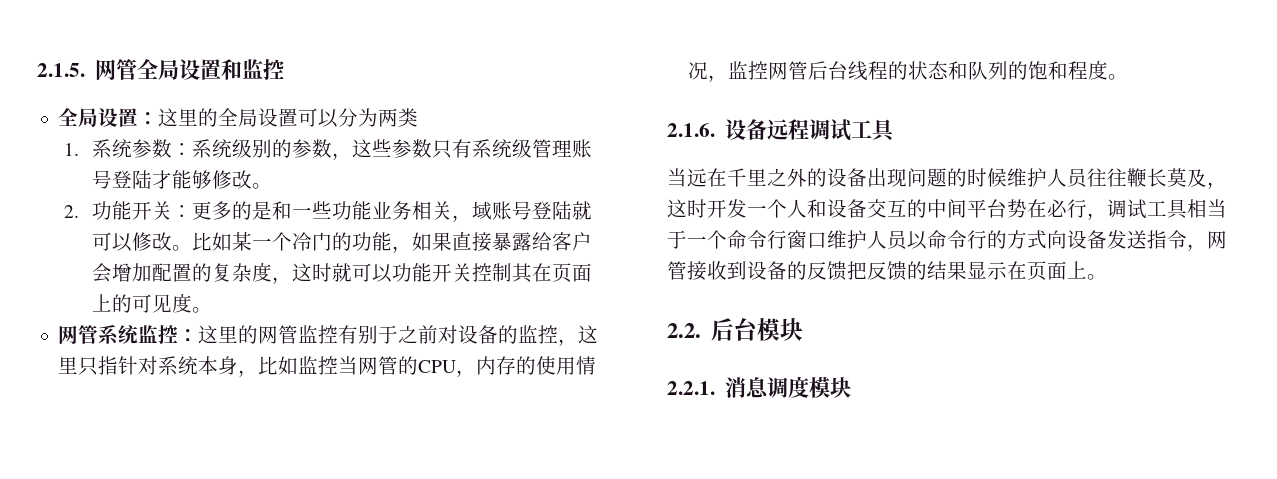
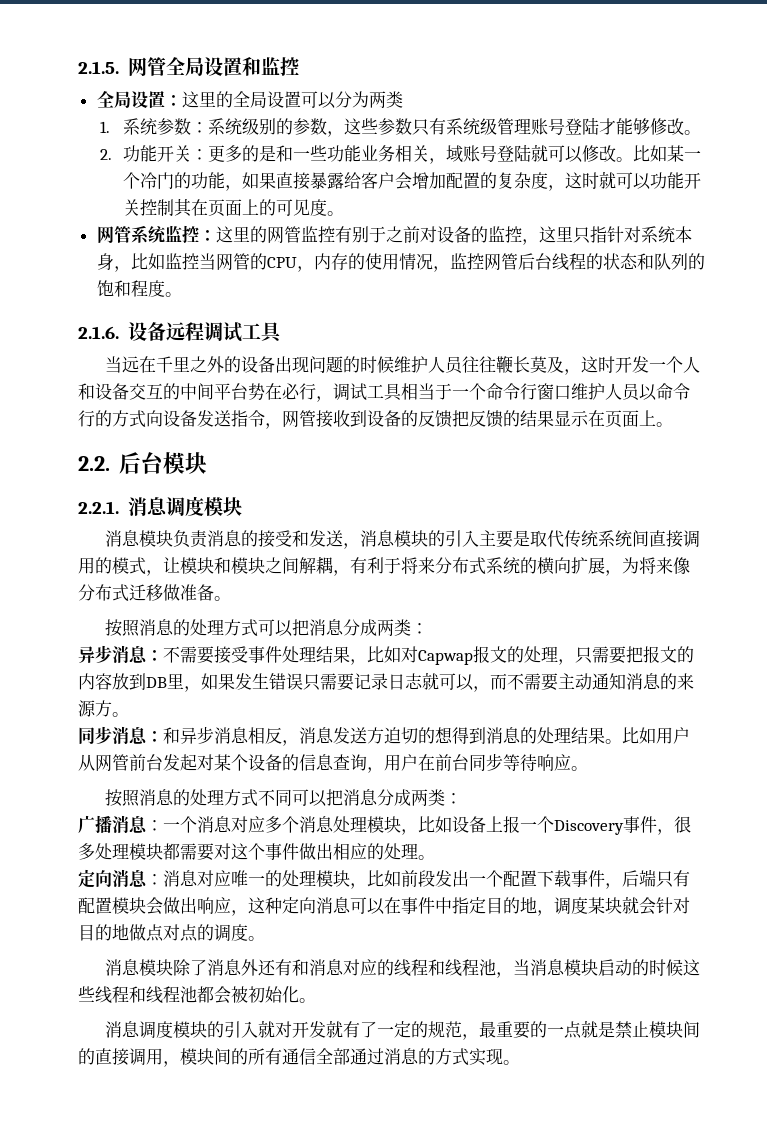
(851, 387) none -> [105,530,701,549] [78,556,690,576] [78,584,231,602] [105,619,429,637] [78,645,694,665] [78,672,694,692] [78,700,129,717] [78,726,690,746] [78,753,588,773] [105,789,463,807] [78,815,691,835] [78,843,435,861] [78,869,690,889] [78,896,690,916] [78,924,265,942] [105,959,701,978] [78,986,316,1004] [105,1020,701,1040] [78,1048,520,1067] // 消息模块负责消息的接受和发送，消息模块的引入主要是取代传统系统间直接调用的模式，让模块和模块之间解耦，有利于将来分布式系统的横向扩展，为将来像分布式迁移做准备。 // 按照消息的处理方式可以把消息分成两类： // 异步消息：不需要接受事件处理结果，比如对Capwap报文的处理，只需要把报文的内容放到DB里，如果发生错误只需要记录日志就可以，而不需要主动通知消息的来源方。 // 同步消息：和异步消息相反，消息发送方迫切的想得到消息的处理结果。比如用户从网管前台发起对某个设备的信息查询，用户在前台同步等待响应。 // 按照消息的处理方式不同可以把消息分成两类： // 广播消息：一个消息对应多个消息处理模块，比如设备上报一个Discovery事件，很多处理模块都需要对这个事件做出相应的处理。 // 定向消息：消息对应唯一的处理模块，比如前段发出一个配置下载事件，后端只有配置模块会做出响应，这种定向消息可以在事件中指定目的地，调度某块就会针对目的地做点对点的调度。 // 消息模块除了消息外还有和消息对应的线程和线程池，当消息模块启动的时候这些线程和线程池都会被初始化。 // 消息调度模块的引入就对开发就有了一定的规范，最重要的一点就是禁止模块间的直接调用，模块间的所有通信全部通过消息的方式实现。

